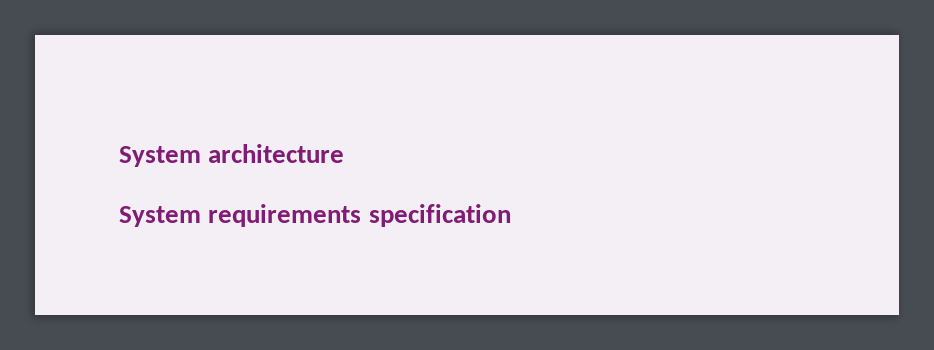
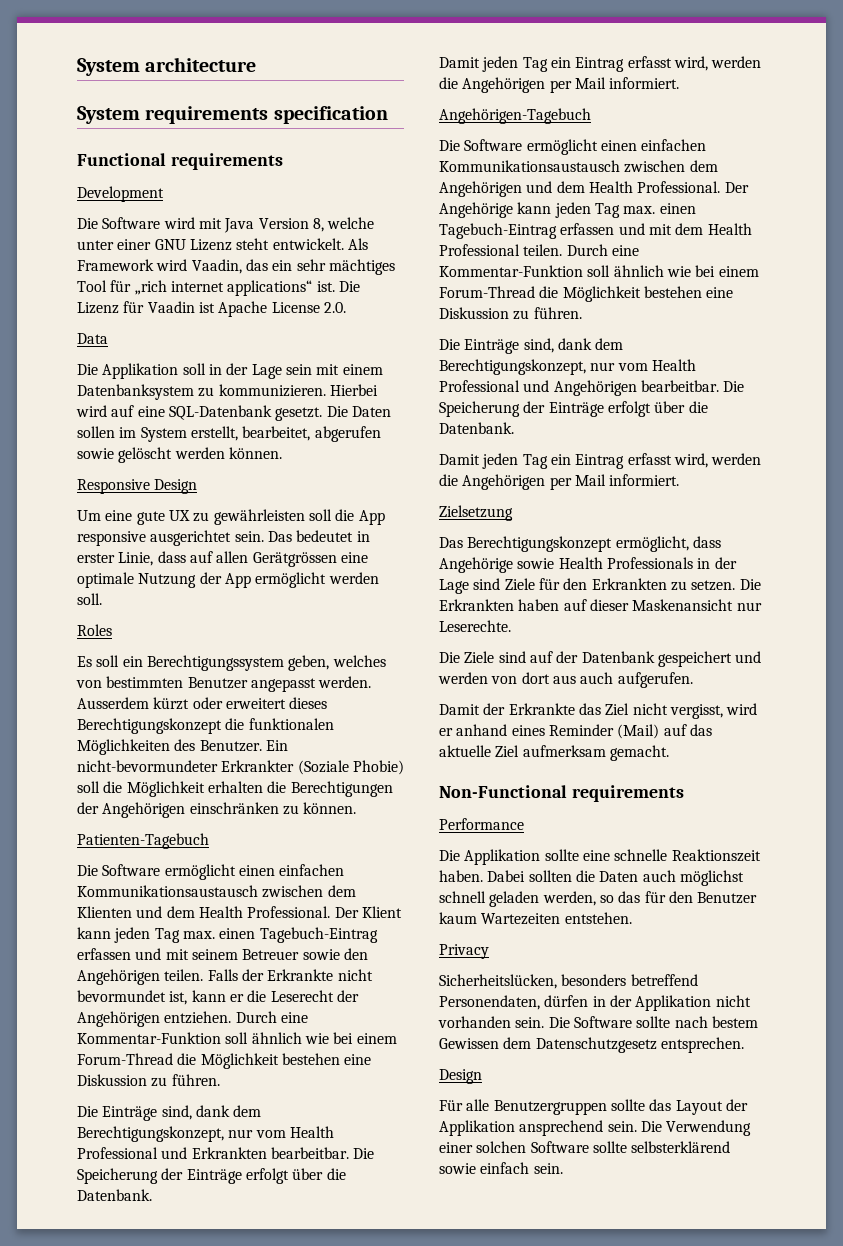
(511, 215) none -> [77,153,283,170] [77,186,164,202] [77,217,375,233] [77,238,368,251] [77,259,395,275] [77,280,360,296] [77,301,346,317] [77,333,108,344] [77,363,383,379] [77,384,378,400] [76,405,391,421] [77,426,381,442] [77,447,282,463] [77,479,198,494] [77,509,385,525] [77,530,370,546] [77,551,368,567] [77,572,379,588] [77,593,102,605] [77,624,112,636] [77,655,386,671] [76,676,372,692] [77,697,328,710] [77,718,334,734] [77,739,288,755] [77,760,404,775] [77,781,393,797] [77,802,357,818] [77,833,209,849] [77,864,345,880] [77,885,356,898] [77,906,402,918] [77,927,378,943] [77,948,368,960] [77,969,373,985] [77,990,359,1005] [77,1011,308,1027] [77,1032,397,1044] [77,1053,372,1069] [77,1074,220,1087] [77,1105,262,1121] [77,1126,334,1142] [77,1147,375,1159] [77,1168,346,1184] [77,1189,152,1201] [439,56,762,72] [439,77,680,93] [439,108,591,124] [439,139,707,155] [439,160,718,173] [439,181,749,197] [439,202,696,218] [439,223,752,239] [439,244,639,256] [439,265,759,277] [439,286,734,302] [439,307,582,320] [439,338,624,354] [439,359,696,375] [439,380,745,396] [439,401,708,417] [439,422,514,434] [439,453,762,469] [439,474,680,490] [439,505,513,521] [439,536,721,552] [439,557,737,573] [439,578,761,594] [439,599,762,611] [439,620,511,632] [439,651,762,667] [438,672,693,688] [439,703,758,719] [439,724,712,739] [439,745,669,761] [439,785,684,802] [439,818,524,830] [439,849,761,865] [439,870,744,886] [439,891,758,907] [439,912,632,925] [439,944,489,959] [439,974,698,989] [439,995,751,1011] [438,1016,758,1028] [439,1037,744,1053] [439,1069,482,1084] [439,1099,748,1115] [439,1120,752,1136] [439,1141,731,1153] [439,1162,563,1174] // Functional requirements // Development // Die Software wird mit Java Version 8, welche unter einer GNU Lizenz steht entwickelt. Als Framework wird Vaadin, das ein sehr mächtiges Tool für „rich internet applications“ ist. Die Lizenz für Vaadin ist Apache License 2.0. // Data // Die Applikation soll in der Lage sein mit einem Datenbanksystem zu kommunizieren. Hierbei wird auf eine SQL-Datenbank gesetzt. Die Daten sollen im System erstellt, bearbeitet, abgerufen sowie gelöscht werden können. // Responsive Design // Um eine gute UX zu gewährleisten soll die App responsive ausgerichtet sein. Das bedeutet in erster Linie, dass auf allen Gerätgrössen eine optimale Nutzung der App ermöglicht werden soll. // Roles // Es soll ein Berechtigungssystem geben, welches von bestimmten Benutzer angepasst werden. Ausserdem kürzt oder erweitert dieses Berechtigungskonzept die funktionalen Möglichkeiten des Benutzer. Ein nicht-bevormundeter Erkrankter (Soziale Phobie) soll die Möglichkeit erhalten die Berechtigungen der Angehörigen einschränken zu können. // Patienten-Tagebuch // Die Software ermöglicht einen einfachen Kommunikationsaustausch zwischen dem Klienten und dem Health Professional. Der Klient kann jeden Tag max. einen Tagebuch-Eintrag erfassen und mit seinem Betreuer sowie den Angehörigen teilen. Falls der Erkrankte nicht bevormundet ist, kann er die Leserecht der Angehörigen entziehen. Durch eine Kommentar-Funktion soll ähnlich wie bei einem Forum-Thread die Möglichkeit bestehen eine Diskussion zu führen. // Die Einträge sind, dank dem Berechtigungskonzept, nur vom Health Professional und Erkrankten bearbeitbar. Die Speicherung der Einträge erfolgt über die Datenbank. // Damit jeden Tag ein Eintrag erfasst wird, werden die Angehörigen per Mail informiert. // Angehörigen-Tagebuch // Die Software ermöglicht einen einfachen Kommunikationsaustausch zwischen dem Angehörigen und dem Health Professional. Der Angehörige kann jeden Tag max. einen Tagebuch-Eintrag erfassen und mit dem Health Professional teilen. Durch eine Kommentar-Funktion soll ähnlich wie bei einem Forum-Thread die Möglichkeit bestehen eine Diskussion zu führen. // Die Einträge sind, dank dem Berechtigungskonzept, nur vom Health Professional und Angehörigen bearbeitbar. Die Speicherung der Einträge erfolgt über die Datenbank. // Damit jeden Tag ein Eintrag erfasst wird, werden die Angehörigen per Mail informiert. // Zielsetzung // Das Berechtigungskonzept ermöglicht, dass Angehörige sowie Health Professionals in der Lage sind Ziele für den Erkrankten zu setzen. Die Erkrankten haben auf dieser Maskenansicht nur Leserechte. // Die Ziele sind auf der Datenbank gespeichert und werden von dort aus auch aufgerufen. // Damit der Erkrankte das Ziel nicht vergisst, wird er anhand eines Reminder (Mail) auf das aktuelle Ziel aufmerksam gemacht. // Non-Functional requirements // Performance // Die Applikation sollte eine schnelle Reaktionszeit haben. Dabei sollten die Daten auch möglichst schnell geladen werden, so das für den Benutzer kaum Wartezeiten entstehen. // Privacy // Sicherheitslücken, besonders betreffend Personendaten, dürfen in der Applikation nicht vorhanden sein. Die Software sollte nach bestem Gewissen dem Datenschutzgesetz entsprechen. // Design // Für alle Benutzergruppen sollte das Layout der Applikation ansprechend sein. Die Verwendung einer solchen Software sollte selbsterklärend sowie einfach sein.

